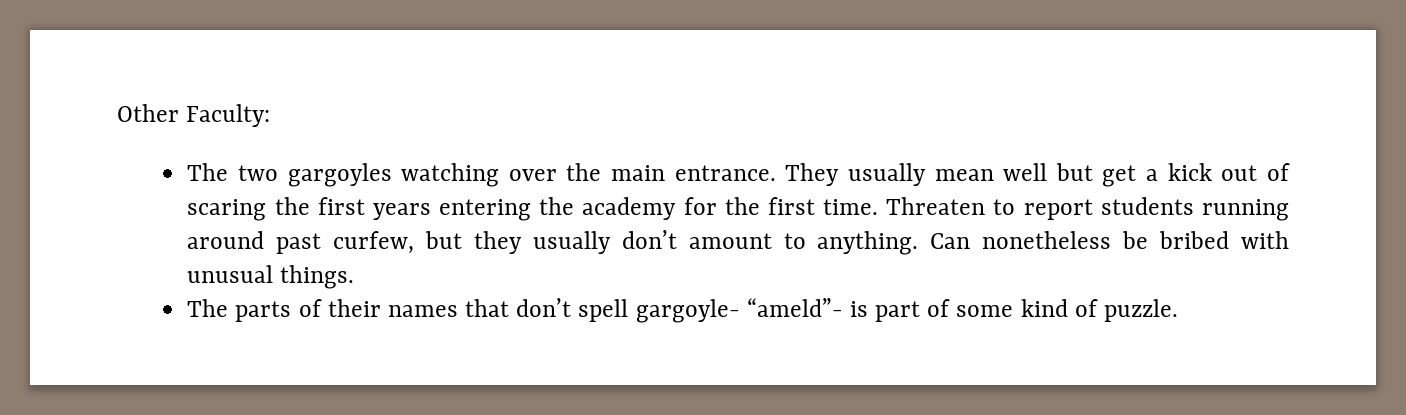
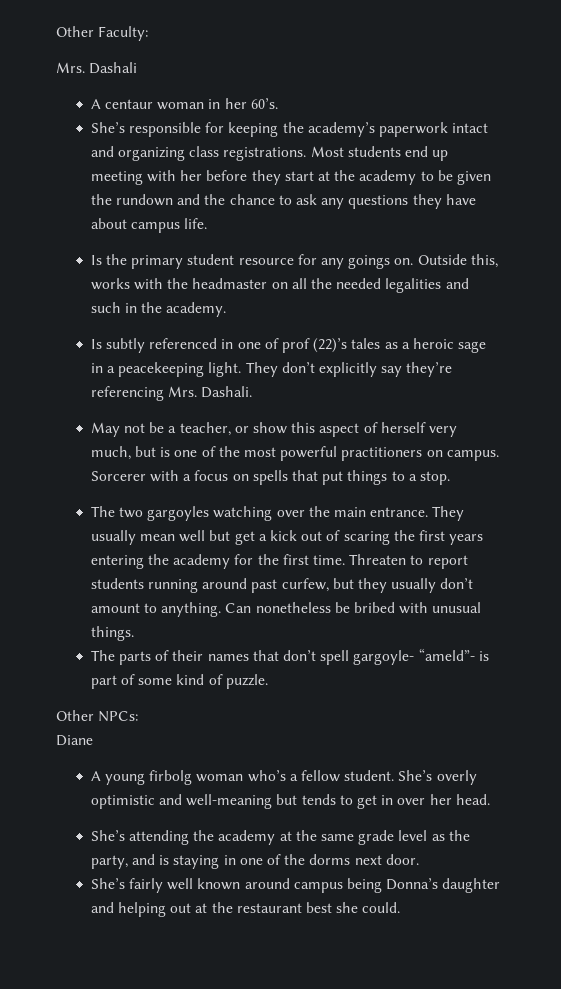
(271, 115) none -> [56,62,138,74] [90,98,278,110] [90,122,489,137] [90,146,449,161] [90,170,491,185] [90,194,476,209] [90,218,208,233] [90,254,498,269] [90,278,469,293] [90,302,227,317] [90,338,487,353] [90,362,453,377] [90,386,253,401] [90,422,457,437] [90,446,499,461] [90,470,450,485] // Mrs. Dashali // A centaur woman in her 60’s. // She’s responsible for keeping the academy’s paperwork intact and organizing class registrations. Most students end up meeting with her before they start at the academy to be given the rundown and the chance to ask any questions they have about campus life. // Is the primary student resource for any goings on. Outside this, works with the headmaster on all the needed legalities and such in the academy. // Is subtly referenced in one of prof (22)’s tales as a heroic sage in a peacekeeping light. They don’t explicitly say they’re referencing Mrs. Dashali. // May not be a teacher, or show this aspect of herself very much, but is one of the most powerful practitioners on campus. Sorcerer with a focus on spells that put things to a stop.
(1178, 310) none -> [56,710,139,722] [56,735,93,746] [90,770,477,785] [90,794,490,809] [90,830,470,845] [90,854,419,869] [90,878,501,893] [90,902,401,917] // Other NPCs: // Diane // A young firbolg woman who’s a fellow student. She’s overly optimistic and well-meaning but tends to get in over her head. // She’s attending the academy at the same grade level as the party, and is staying in one of the dorms next door. // She’s fairly well known around campus being Donna’s daughter and helping out at the restaurant best she could.

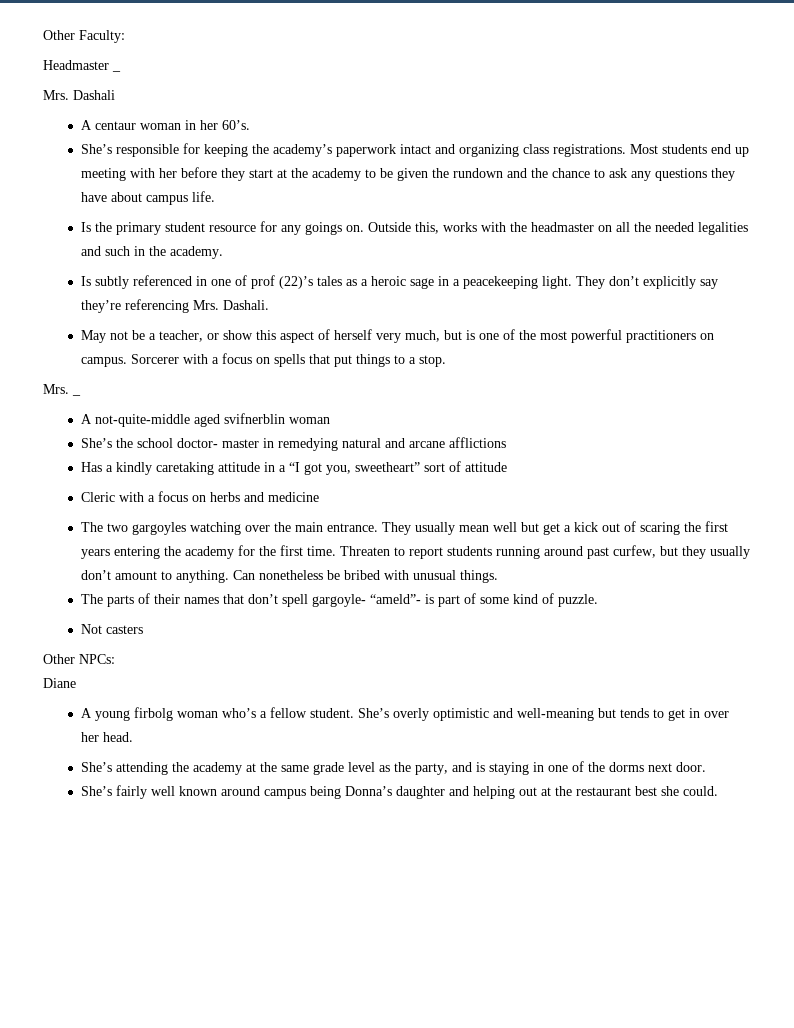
(149, 33) none -> [43,60,109,70] [112,70,121,72] // Headmaster _
(450, 478) none -> [43,384,69,394] [72,394,81,396] [81,413,331,427] [81,437,507,451] [81,461,508,475] [81,491,320,502] // Mrs. _ // A not-quite-middle aged svifnerblin woman // She’s the school doctor- master in remedying natural and arcane afflictions // Has a kindly caretaking attitude in a “I got you, sweetheart” sort of attitude // Cleric with a focus on herbs and medicine
(268, 681) none -> [81,624,144,634] // Not casters

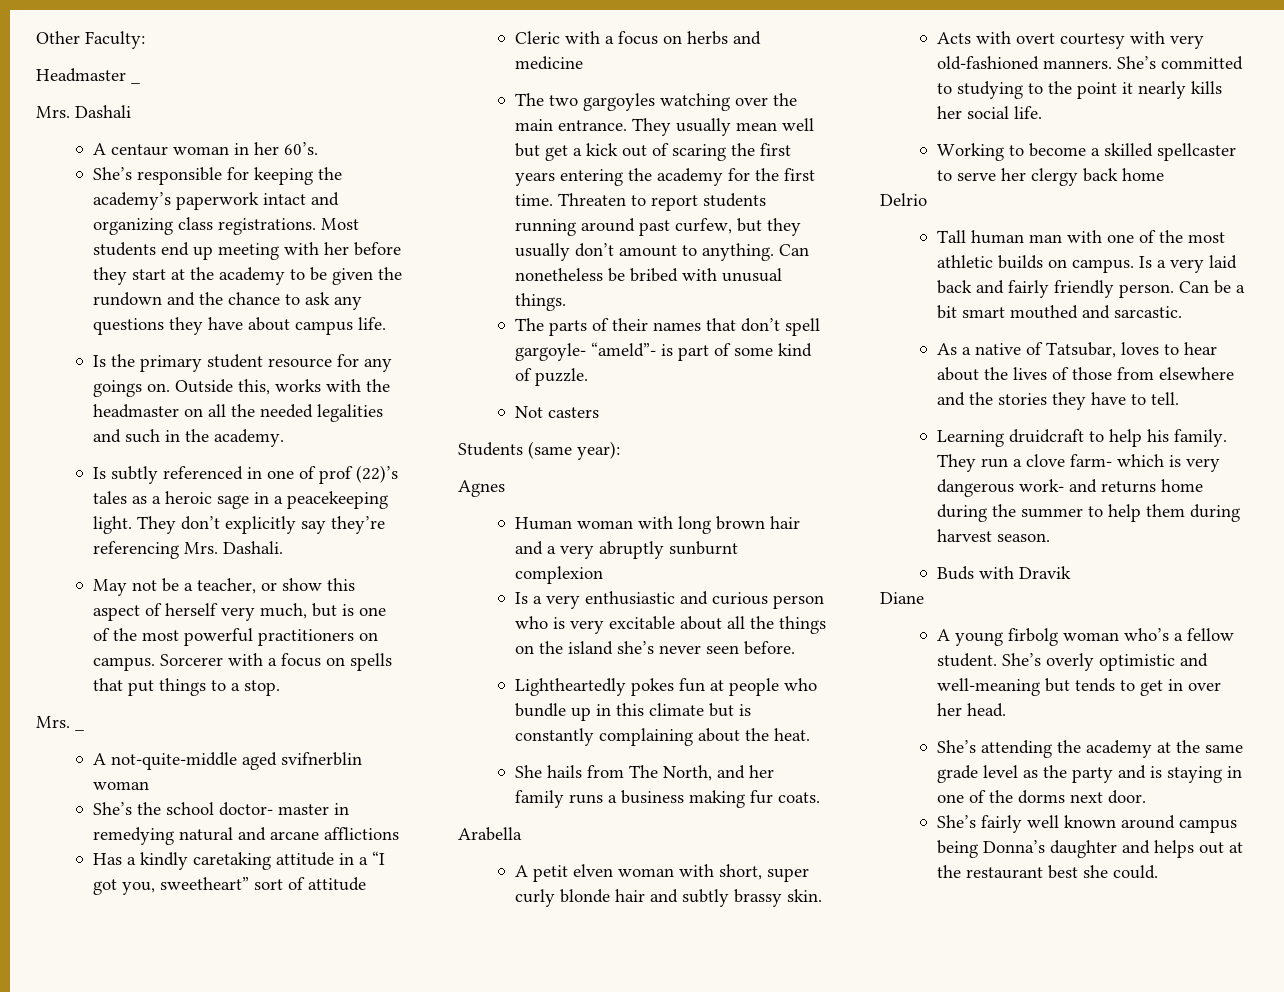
[43,654,115,664] Other NPCs: -> [458,441,620,460] [458,480,505,497] [514,516,800,534] [514,541,738,559] [514,566,603,584] [514,591,824,609] [514,616,826,634] [514,641,795,655] [514,678,817,696] [514,703,751,721] [514,728,810,746] [514,765,774,781] [514,790,820,808] [458,827,522,841] [514,864,809,882] [514,889,822,907] [936,31,1204,49] [936,56,1243,70] [936,81,1222,99] [936,106,1042,119] [936,143,1236,161] [936,168,1164,186] [880,193,927,206] [936,230,1225,244] [936,255,1237,273] [936,280,1245,298] [936,305,1182,319] [936,342,1217,358] [936,367,1234,381] [936,392,1179,410] [936,429,1227,447] [936,454,1220,472] [936,479,1203,497] [936,504,1240,522] [936,529,1050,542] [936,566,1071,580] Students (same year): // Agnes // Human woman with long brown hair and a very abruptly sunburnt complexion // Is a very enthusiastic and curious person who is very excitable about all the things on the island she’s never seen before. // Lightheartedly pokes fun at people who bundle up in this climate but is constantly complaining about the heat. // She hails from The North, and her family runs a business making fur coats. // Arabella // A petit elven woman with short, super curly blonde hair and subtly brassy skin. // Acts with overt courtesy with very old-fashioned manners. She’s committed to studying to the point it nearly kills her social life. // Working to become a skilled spellcaster to serve her clergy back home // Delrio // Tall human man with one of the most athletic builds on campus. Is a very laid back and fairly friendly person. Can be a bit smart mouthed and sarcastic. // As a native of Tatsubar, loves to hear about the lives of those from elsewhere and the stories they have to tell. // Learning druidcraft to help his family. They run a clove farm- which is very dangerous work- and returns home during the summer to help them during harvest season. // Buds with Dravik
[415,763,449,775] party, -> [1071,767,1113,783] party
[473,786,516,799] helping -> [1153,840,1194,858] helps

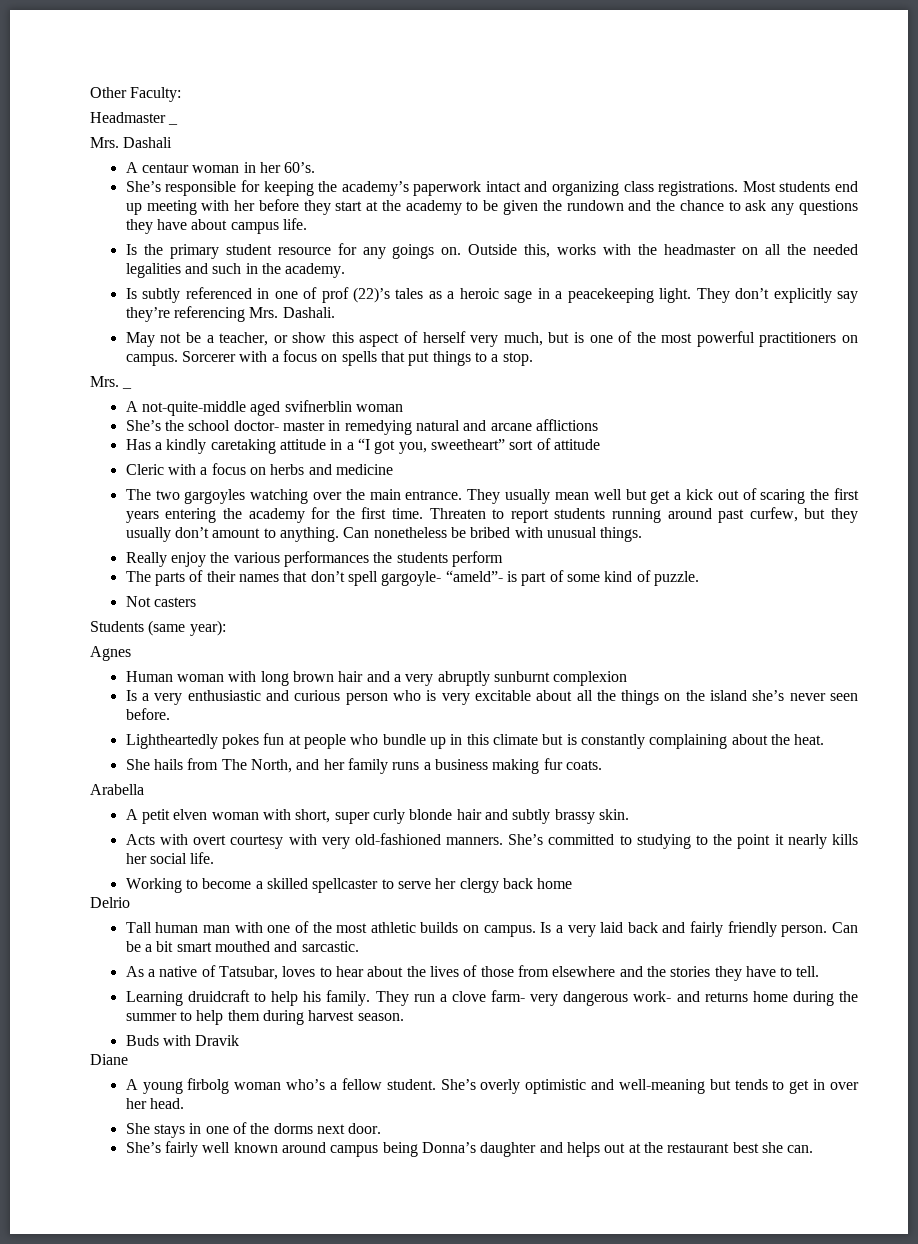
(566, 302) none -> [125,551,503,567] // Really enjoy the various performances the students perform
[1116,454,1181,467] which is -> (525, 996) none
[936,740,1243,758] [936,765,1222,783] She’s attending the academy at the same grade level as the party and is staying -> [125,1123,186,1138] She stays
[1112,865,1158,879] could. -> [787,1145,814,1153] can.

